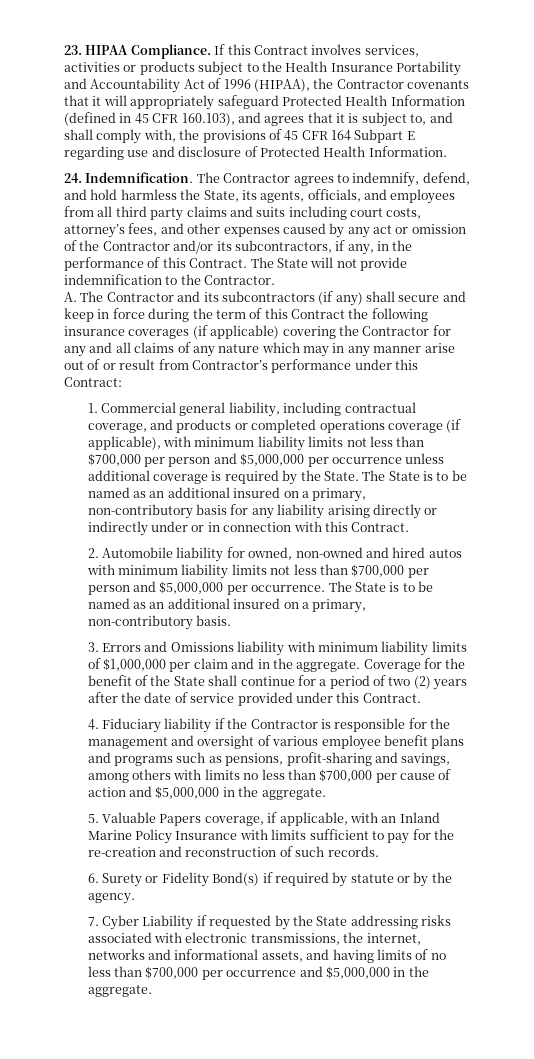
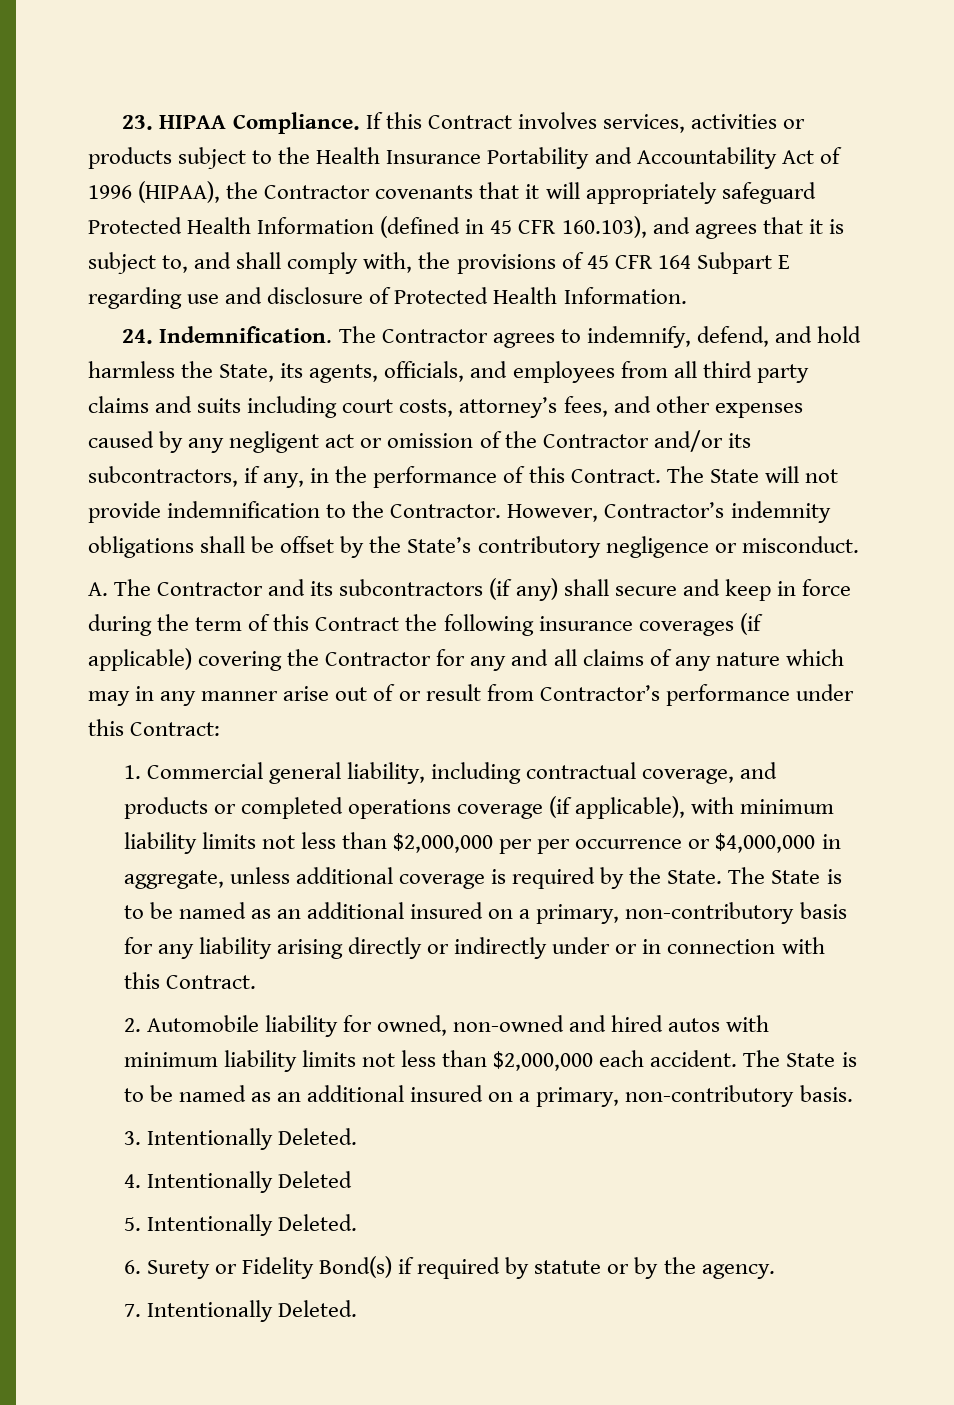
(370, 232) none -> [229,431,320,453] negligent
(276, 280) none -> [507,501,831,523] [88,536,859,558] However, Contractor’s indemnity obligations shall be offset by the State’s contributory negligence or misconduct.
[87,453,402,467] $700,000 per person and $5,000,000 per occurrence -> [393,833,841,854] [123,870,224,889] $2,000,000 per per occurrence or $4,000,000 in aggregate,
[351,564,429,578] [87,581,326,595] $700,000 per person and $5,000,000 per occurrence. -> [493,1050,738,1071] $2,000,000 each accident.
[102,641,467,656] [87,658,466,672] [87,675,468,690] [87,692,421,706] [87,718,451,733] [87,735,465,750] [87,752,451,766] [87,769,452,783] [87,786,326,800] [87,812,440,826] [87,829,455,844] [87,846,379,857] Errors and Omissions liability with minimum liability limits of $1,000,000 per claim and in the aggregate. Coverage for the benefit of the State shall continue for a period of two (2) years after the date of service provided under this Contract. // 4. Fiduciary liability if the Contractor is responsible for the management and oversight of various employee benefit plans and programs such as pensions, profit-sharing and savings, among others with limits no less than $700,000 per cause of action and $5,000,000 in the aggregate. // 5. Valuable Papers coverage, if applicable, with an Inland Marine Policy Insurance with limits sufficient to pay for the re-creation and reconstruction of such records. -> [146,1128,357,1150] [123,1171,352,1193] [123,1214,357,1236] Intentionally Deleted. // 4. Intentionally Deleted // 5. Intentionally Deleted.
[102,915,452,930] [87,932,421,945] [87,949,446,963] [87,966,429,980] [87,985,152,997] Cyber Liability if requested by the State addressing risks associated with electronic transmissions, the internet, networks and informational assets, and having limits of no less than $700,000 per occurrence and $5,000,000 in the aggregate. -> [146,1300,357,1322] Intentionally Deleted.

